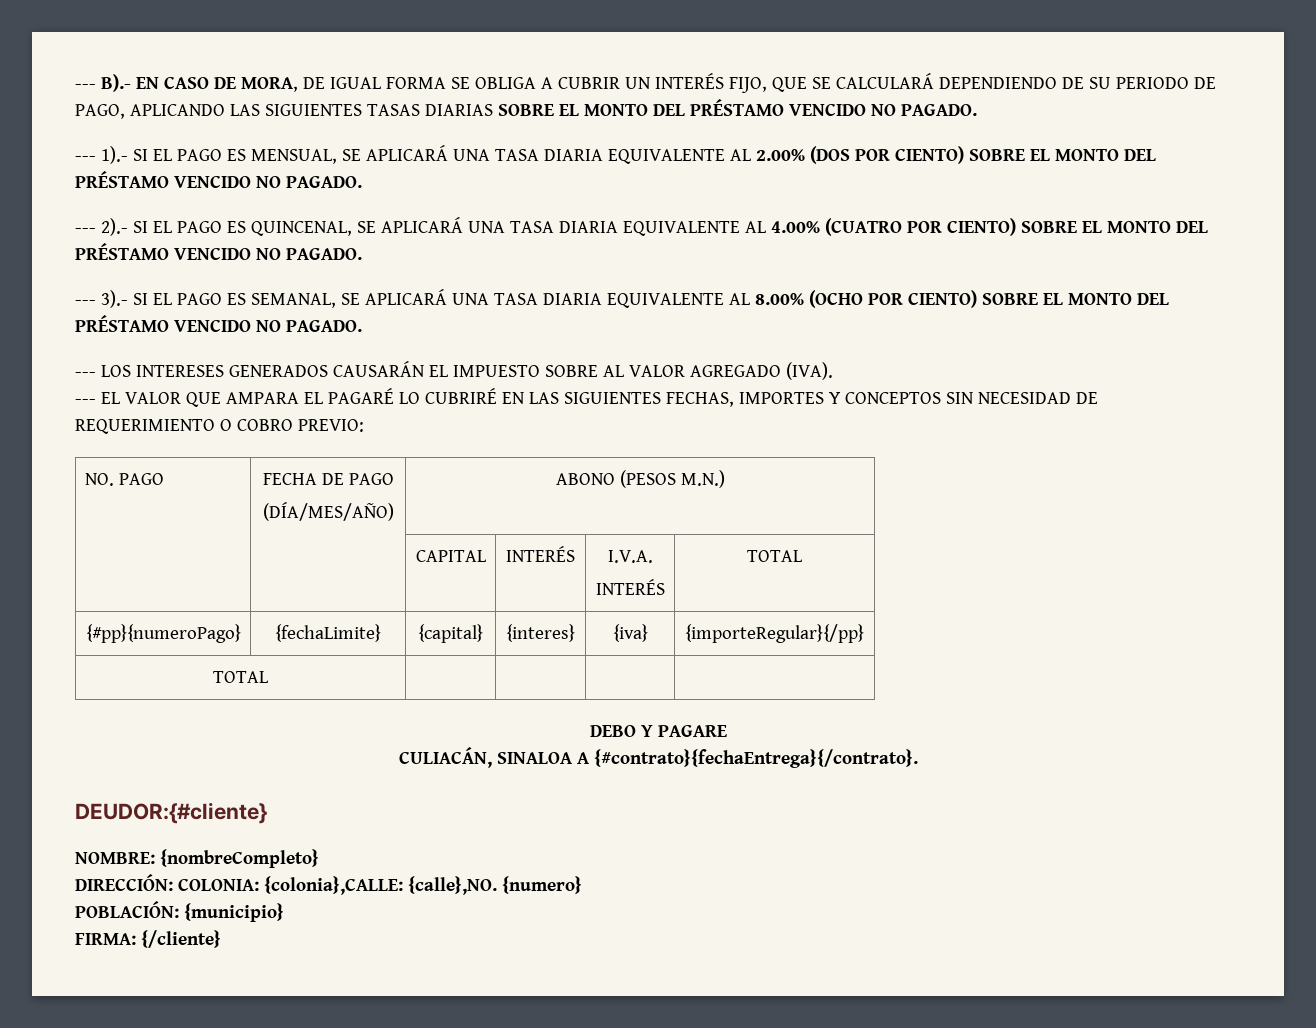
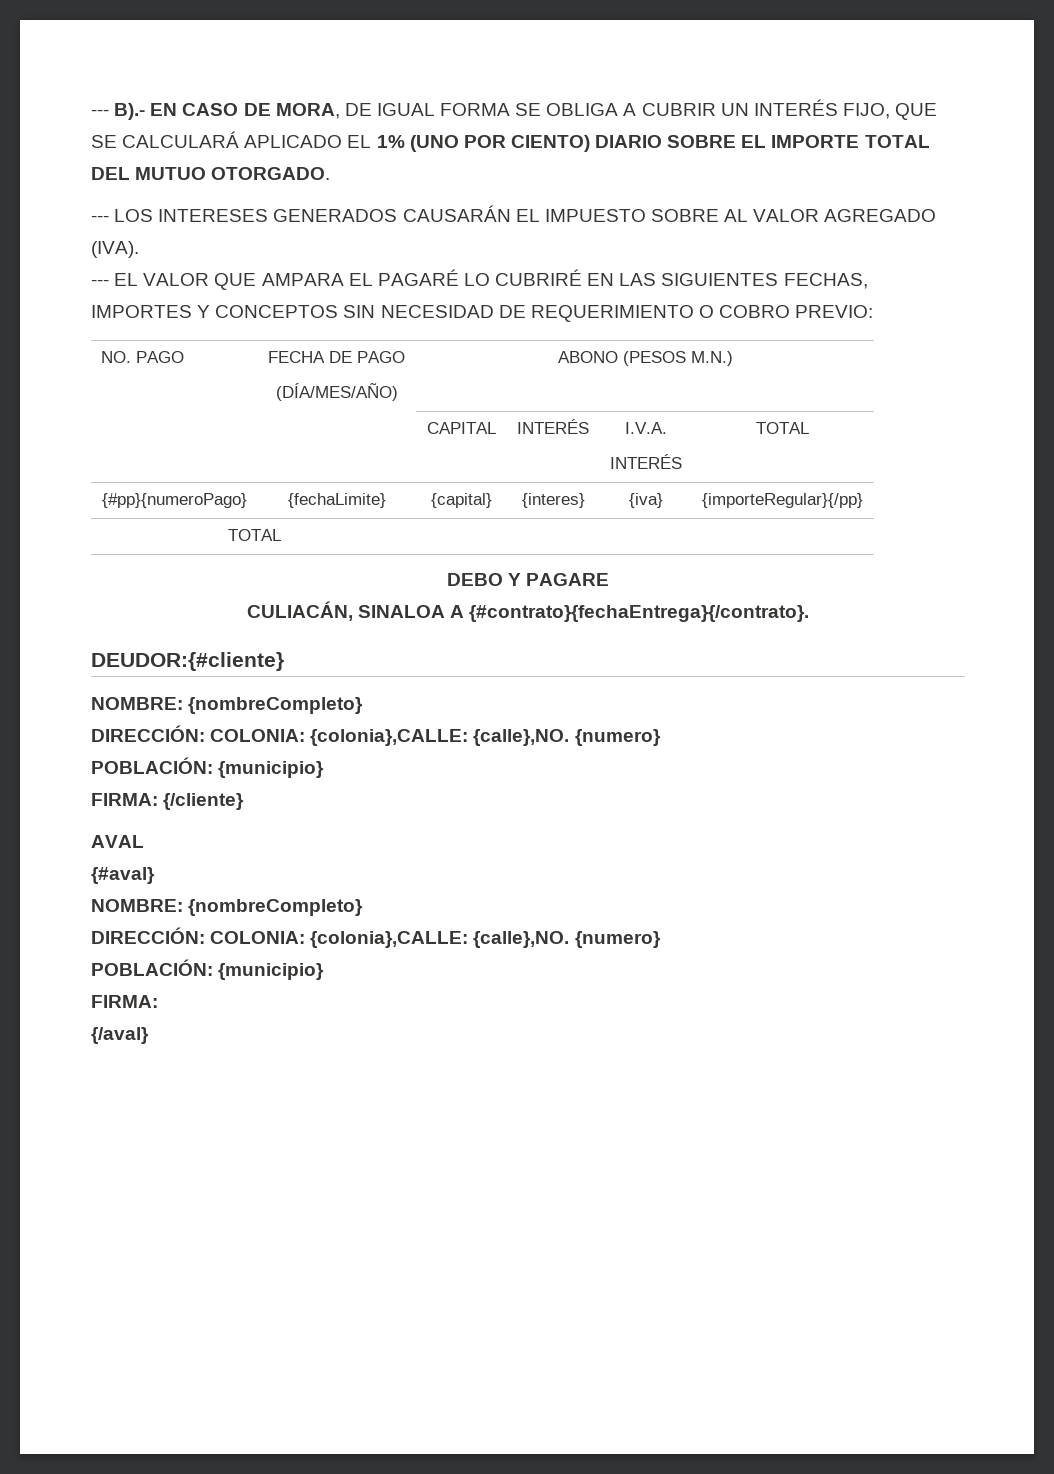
[938,77,1216,89] [75,99,977,119] [75,145,1156,164] [75,171,362,188] [75,217,1208,236] [75,243,362,260] [75,289,1169,308] [75,315,362,332] DEPENDIENDO DE SU PERIODO DE PAGO, APLICANDO LAS SIGUIENTES TASAS DIARIAS SOBRE EL MONTO DEL PRÉSTAMO VENCIDO NO PAGADO. // --- 1).- SI EL PAGO ES MENSUAL, SE APLICARÁ UNA TASA DIARIA EQUIVALENTE AL 2.00% (DOS POR CIENTO) SOBRE EL MONTO DEL PRÉSTAMO VENCIDO NO PAGADO. // --- 2).- SI EL PAGO ES QUINCENAL, SE APLICARÁ UNA TASA DIARIA EQUIVALENTE AL 4.00% (CUATRO POR CIENTO) SOBRE EL MONTO DEL PRÉSTAMO VENCIDO NO PAGADO. // --- 3).- SI EL PAGO ES SEMANAL, SE APLICARÁ UNA TASA DIARIA EQUIVALENTE AL 8.00% (OCHO POR CIENTO) SOBRE EL MONTO DEL PRÉSTAMO VENCIDO NO PAGADO. -> [244,135,930,152] [91,167,331,180] APLICADO EL 1% (UNO POR CIENTO) DIARIO SOBRE EL IMPORTE TOTAL DEL MUTUO OTORGADO.
(221, 939) none -> [91,835,144,848] [91,867,155,884] [91,899,364,916] [91,927,661,948] [91,959,325,980] [91,995,158,1008] [91,1027,149,1044] // AVAL // {#aval} // NOMBRE: {nombreCompleto} // DIRECCIÓN: COLONIA: {colonia},CALLE: {calle},NO. {numero} // POBLACIÓN: {municipio} // FIRMA: // {/aval}

